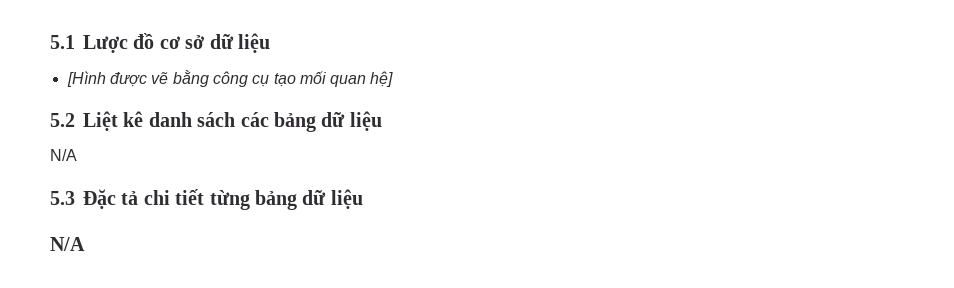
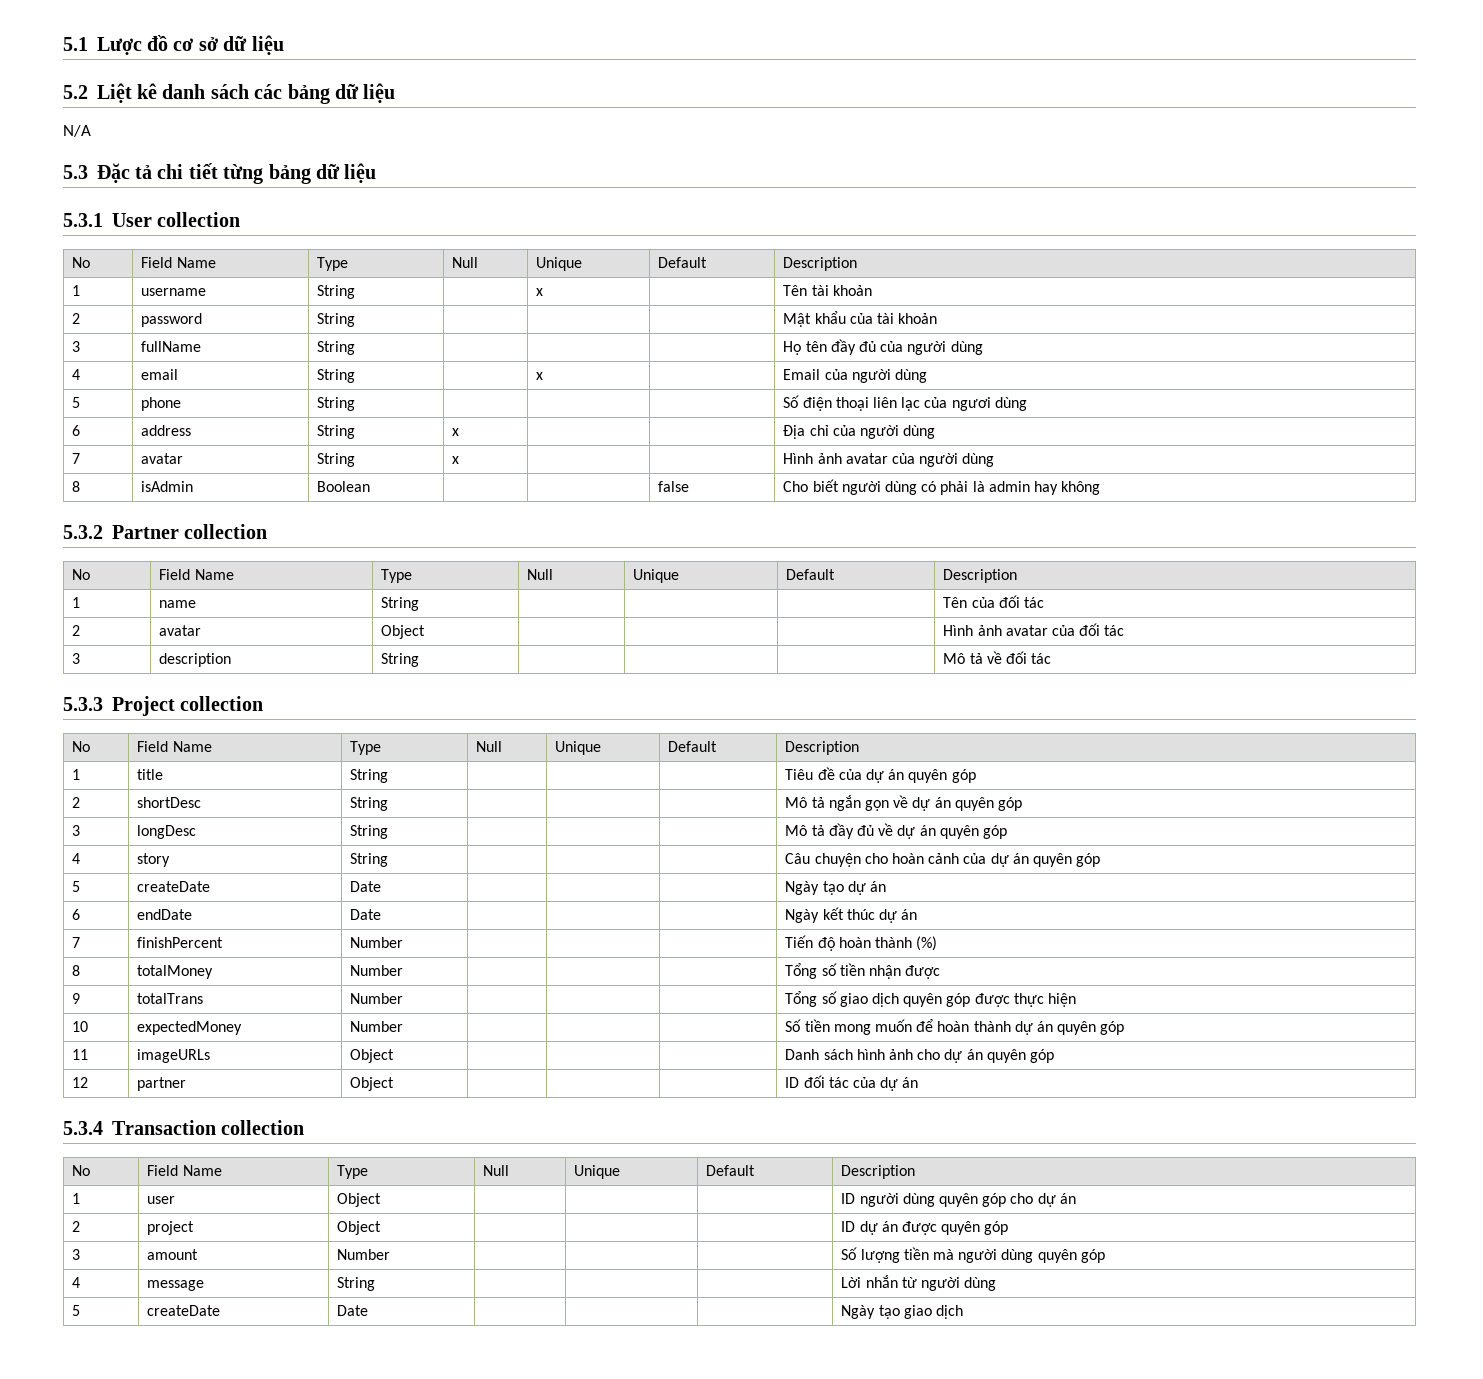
[66,70,394,87] // [Hình được vẽ bằng công cụ tạo mối quan hệ] -> (284, 45) none
[50,237,85,251] N/A -> [63,212,240,227] [72,257,91,268] [141,257,216,268] [317,257,349,271] [452,257,479,268] [536,257,583,271] [658,257,708,268] [783,257,858,271] [72,285,81,296] [141,288,207,296] [317,285,356,299] [536,288,544,296] [783,285,872,296] [72,313,81,324] [141,313,203,327] [317,313,356,327] [783,311,938,327] [72,341,81,352] [141,341,202,352] [317,341,356,355] [783,339,983,355] [72,369,81,380] [141,369,179,380] [317,369,356,383] [536,372,544,380] [783,369,928,383] [72,397,81,408] [141,397,182,411] [317,397,356,411] [783,395,1027,411] [72,425,81,436] [141,425,192,436] [317,425,356,439] [452,428,460,436] [783,425,936,439] [72,453,81,464] [141,453,184,464] [317,453,356,467] [452,456,460,464] [783,453,995,467] [72,481,81,492] [141,481,194,492] [317,481,371,492] [658,481,690,492] [783,479,1101,495] [63,524,267,539] [72,569,91,580] [159,569,234,580] [381,569,413,583] [527,569,554,580] [633,569,680,583] [786,569,836,580] [943,569,1018,583] [72,597,81,608] [159,600,197,608] [381,597,420,611] [943,595,1045,608] [72,625,81,636] [159,625,202,636] [381,625,426,639] [943,623,1125,636] [72,653,81,664] [159,653,232,667] [381,653,420,667] [943,651,1052,664] [63,696,263,716] [72,741,91,752] [137,741,212,752] [350,741,382,755] [476,741,503,752] [555,741,602,755] [668,741,718,752] [785,741,860,755] [72,769,81,780] [137,769,164,780] [350,769,389,783] [785,767,976,783] [72,797,81,808] [137,797,202,808] [350,797,389,811] [785,795,1022,811] [72,825,81,836] [137,825,197,839] [350,825,389,839] [785,823,1007,839] [72,853,81,864] [137,853,171,867] [350,853,389,867] [785,853,1101,867] [72,881,81,892] [137,881,211,892] [350,881,382,892] [785,881,887,895] [72,909,81,920] [137,909,193,920] [350,909,382,920] [785,907,918,923] [72,937,81,948] [137,937,224,948] [350,937,404,948] [785,935,938,951] [72,965,81,976] [137,965,214,979] [350,965,404,976] [785,963,941,979] [72,993,81,1004] [137,993,204,1004] [350,993,404,1004] [785,991,1076,1007] [72,1021,89,1032] [137,1021,243,1035] [350,1021,404,1032] [785,1019,1125,1035] [72,1049,89,1060] [137,1049,211,1063] [350,1049,395,1063] [785,1049,1054,1063] [72,1077,89,1088] [137,1077,187,1091] [350,1077,395,1091] [785,1075,919,1091] [63,1120,304,1135] [72,1165,91,1176] [147,1165,222,1176] [337,1165,369,1179] [483,1165,510,1176] [574,1165,621,1179] [706,1165,756,1176] [841,1165,916,1179] [72,1193,81,1204] [147,1196,176,1204] [337,1193,382,1207] [841,1193,1076,1207] [72,1221,81,1232] [147,1221,195,1235] [337,1221,382,1235] [841,1221,1009,1235] [72,1249,81,1260] [147,1249,199,1260] [337,1249,391,1260] [841,1247,1105,1263] [72,1277,81,1288] [147,1280,205,1291] [337,1277,376,1291] [841,1275,997,1291] [72,1305,81,1316] [147,1305,221,1316] [337,1305,369,1316] [841,1305,964,1319] 5.3.1 User collection // No | Field Name | Type | Null | Unique | Default | Description // 1 | username | String | | x | | Tên tài khoản // 2 | password | String | | | | Mật khẩu của tài khoản // 3 | fullName | String | | | | Họ tên đầy đủ của người dùng // 4 | email | String | | x | | Email của người dùng // 5 | phone | String | | | | Số điện thoại liên lạc của ngươi dùng // 6 | address | String | x | | | Địa chỉ của người dùng // 7 | avatar | String | x | | | Hình ảnh avatar của người dùng // 8 | isAdmin | Boolean | | | false | Cho biết người dùng có phải là admin hay không // 5.3.2 Partner collection // No | Field Name | Type | Null | Unique | Default | Description // 1 | name | String | | | | Tên của đối tác // 2 | avatar | Object | | | | Hình ảnh avatar của đối tác // 3 | description | String | | | | Mô tả về đối tác // 5.3.3 Project collection // No | Field Name | Type | Null | Unique | Default | Description // 1 | title | String | | | | Tiêu đề của dự án quyên góp // 2 | shortDesc | String | | | | Mô tả ngắn gọn về dự án quyên góp // 3 | longDesc | String | | | | Mô tả đầy đủ về dự án quyên góp // 4 | story | String | | | | Câu chuyện cho hoàn cảnh của dự án quyên góp // 5 | createDate | Date | | | | Ngày tạo dự án // 6 | endDate | Date | | | | Ngày kết thúc dự án // 7 | finishPercent | Number | | | | Tiến độ hoàn thành (%) // 8 | totalMoney | Number | | | | Tổng số tiền nhận được // 9 | totalTrans | Number | | | | Tổng số giao dịch quyên góp được thực hiện // 10 | expectedMoney | Number | | | | Số tiền mong muốn để hoàn thành dự án quyên góp // 11 | imageURLs | Object | | | | Danh sách hình ảnh cho dự án quyên góp // 12 | partner | Object | | | | ID đối tác của dự án // 5.3.4 Transaction collection // No | Field Name | Type | Null | Unique | Default | Description // 1 | user | Object | | | | ID người dùng quyên góp cho dự án // 2 | project | Object | | | | ID dự án được quyên góp // 3 | amount | Number | | | | Số lượng tiền mà người dùng quyên góp // 4 | message | String | | | | Lời nhắn từ người dùng // 5 | createDate | Date | | | | Ngày tạo giao dịch

